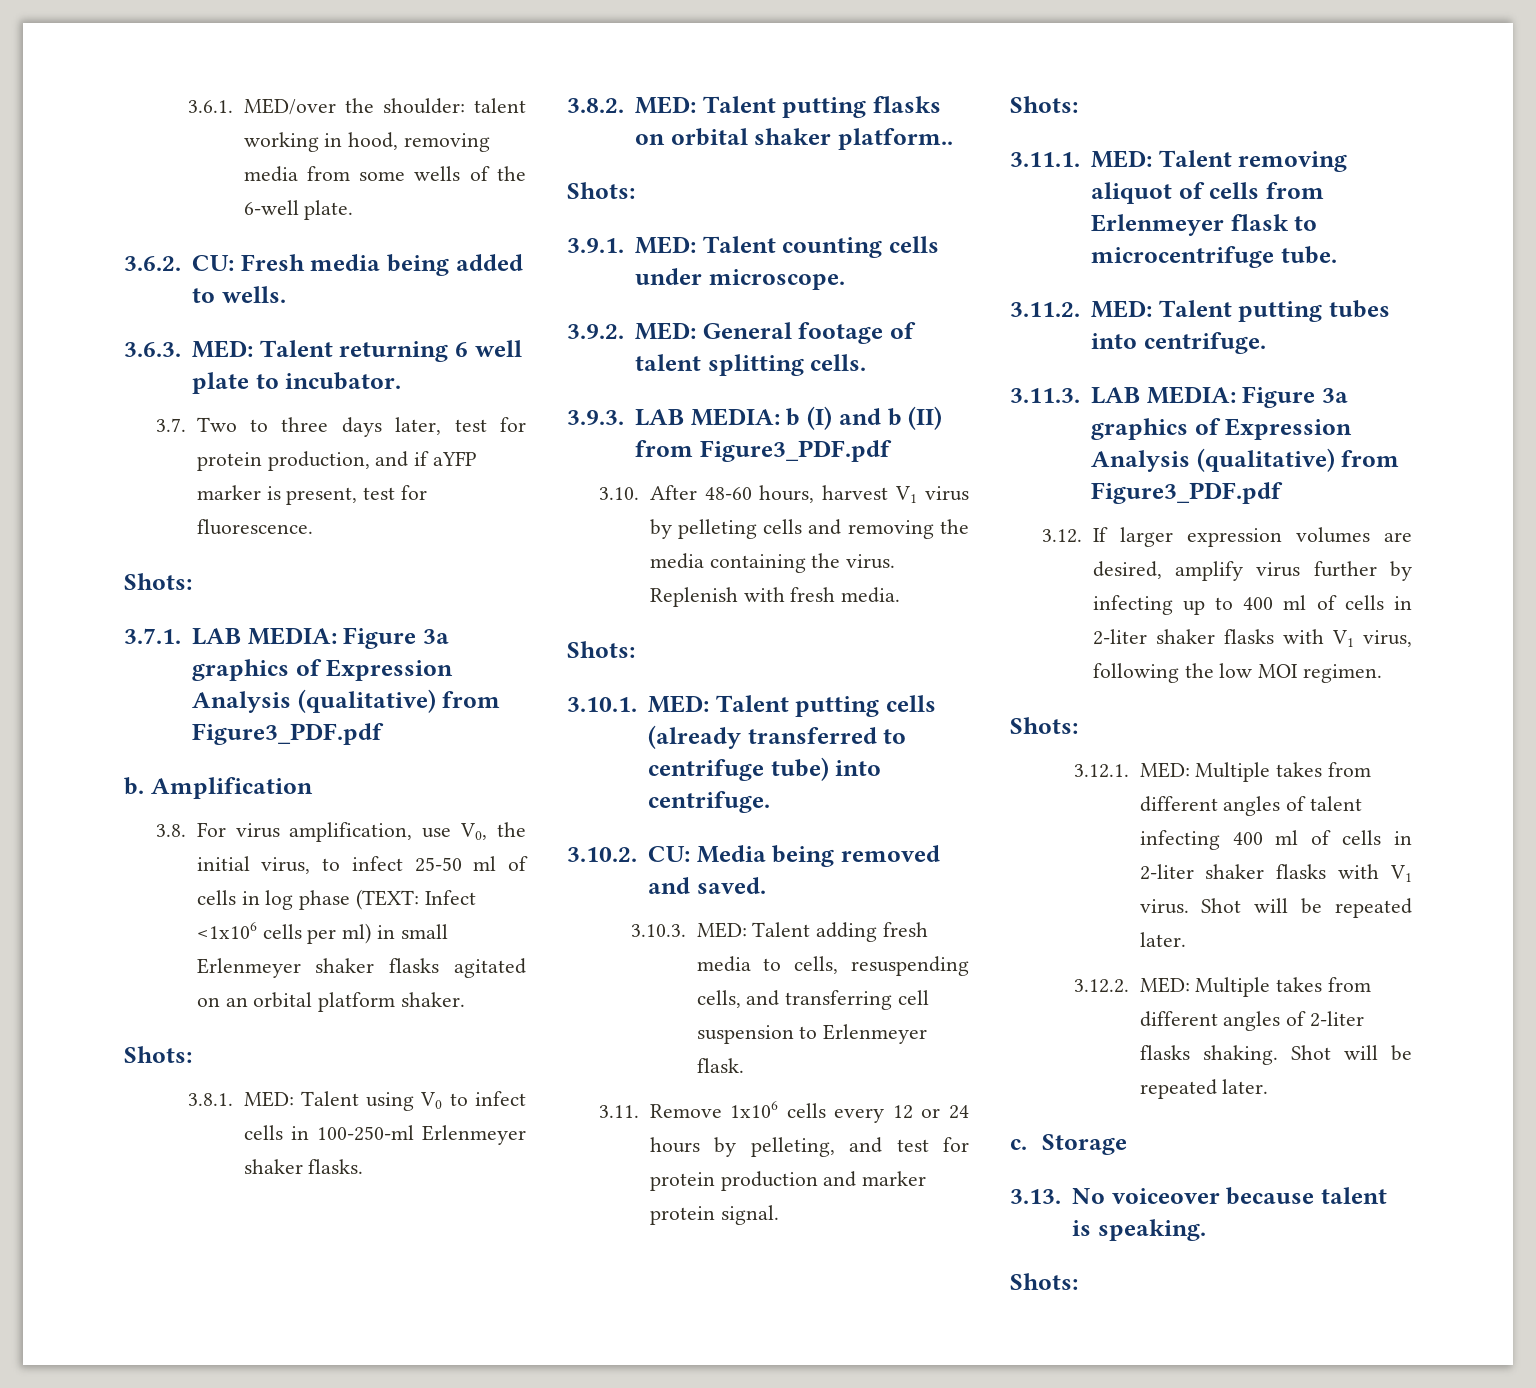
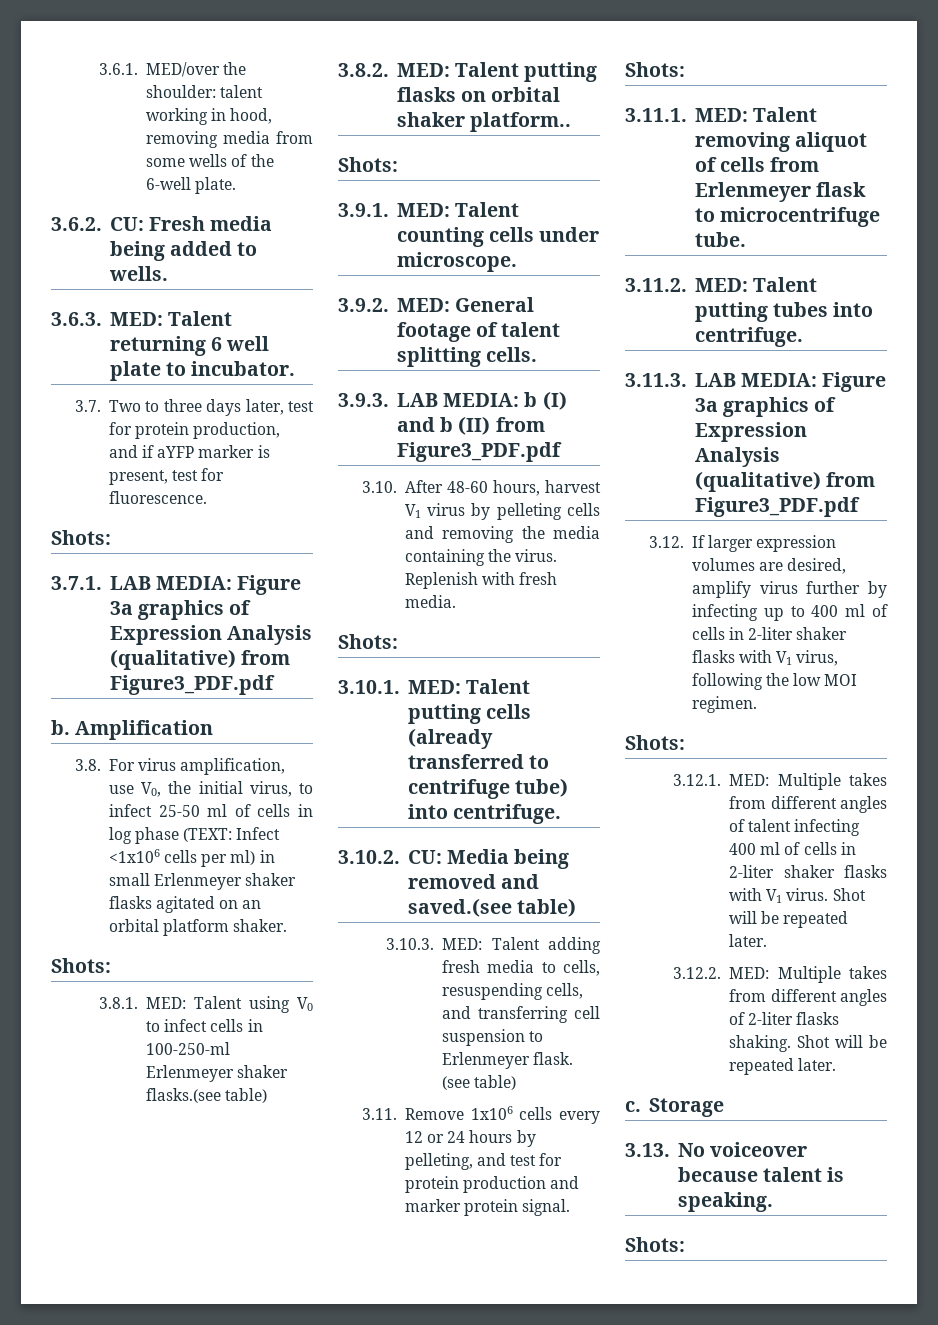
[308,1159,364,1174] flasks. -> [146,1088,268,1103] flasks.(see table)
[696,877,766,894] saved. -> [407,898,577,917] saved.(see table)
(744, 1065) none -> [442,1075,517,1090] (see table)

